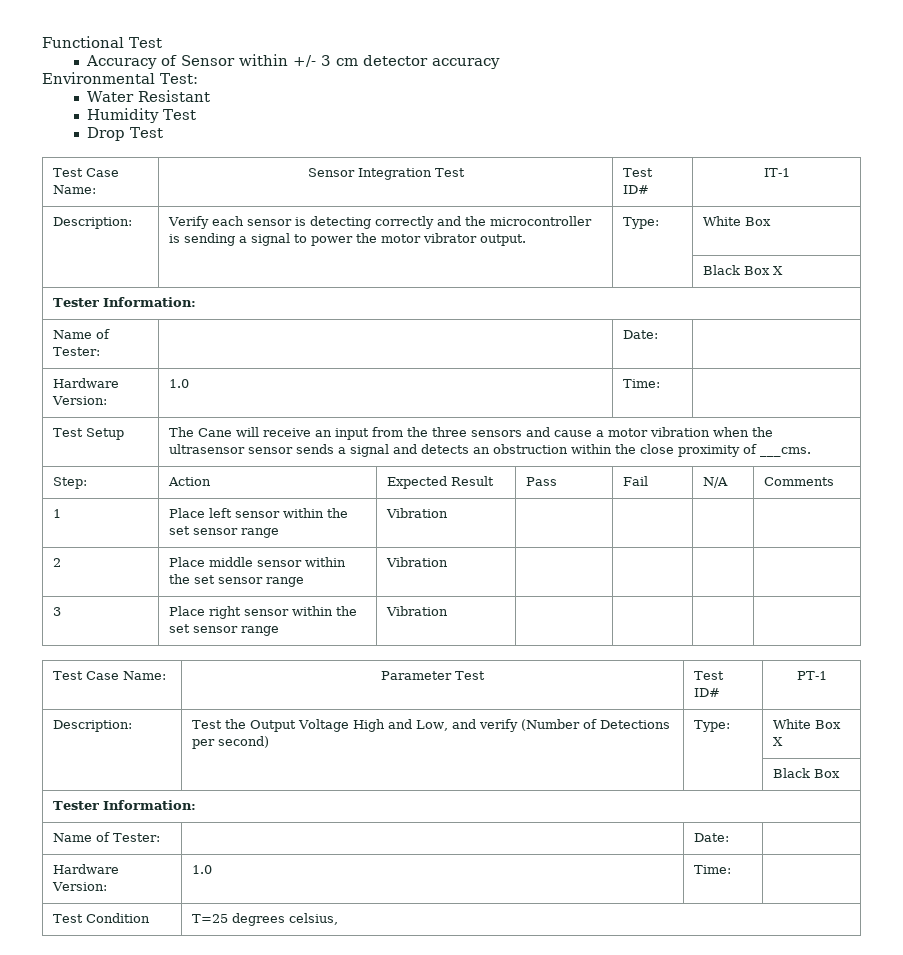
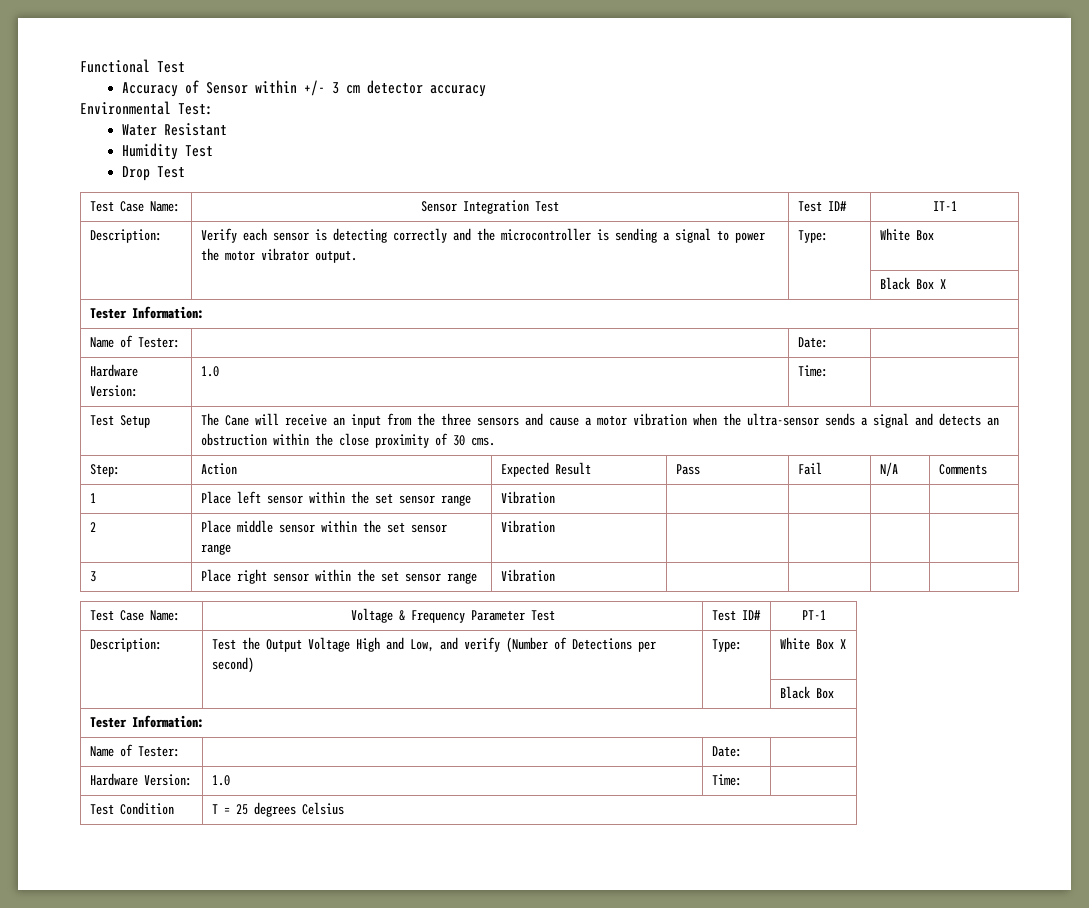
[169,444,294,454] ultrasensor sensor -> [747,413,820,426] ultra-sensor
[760,447,812,457] ___cms. -> [453,435,496,446] 30 cms.
(167, 675) none -> [350,608,465,623] Voltage & Frequency
[192,913,339,926] T=25 degrees celsius, -> [212,802,345,817] T = 25 degrees Celsius

